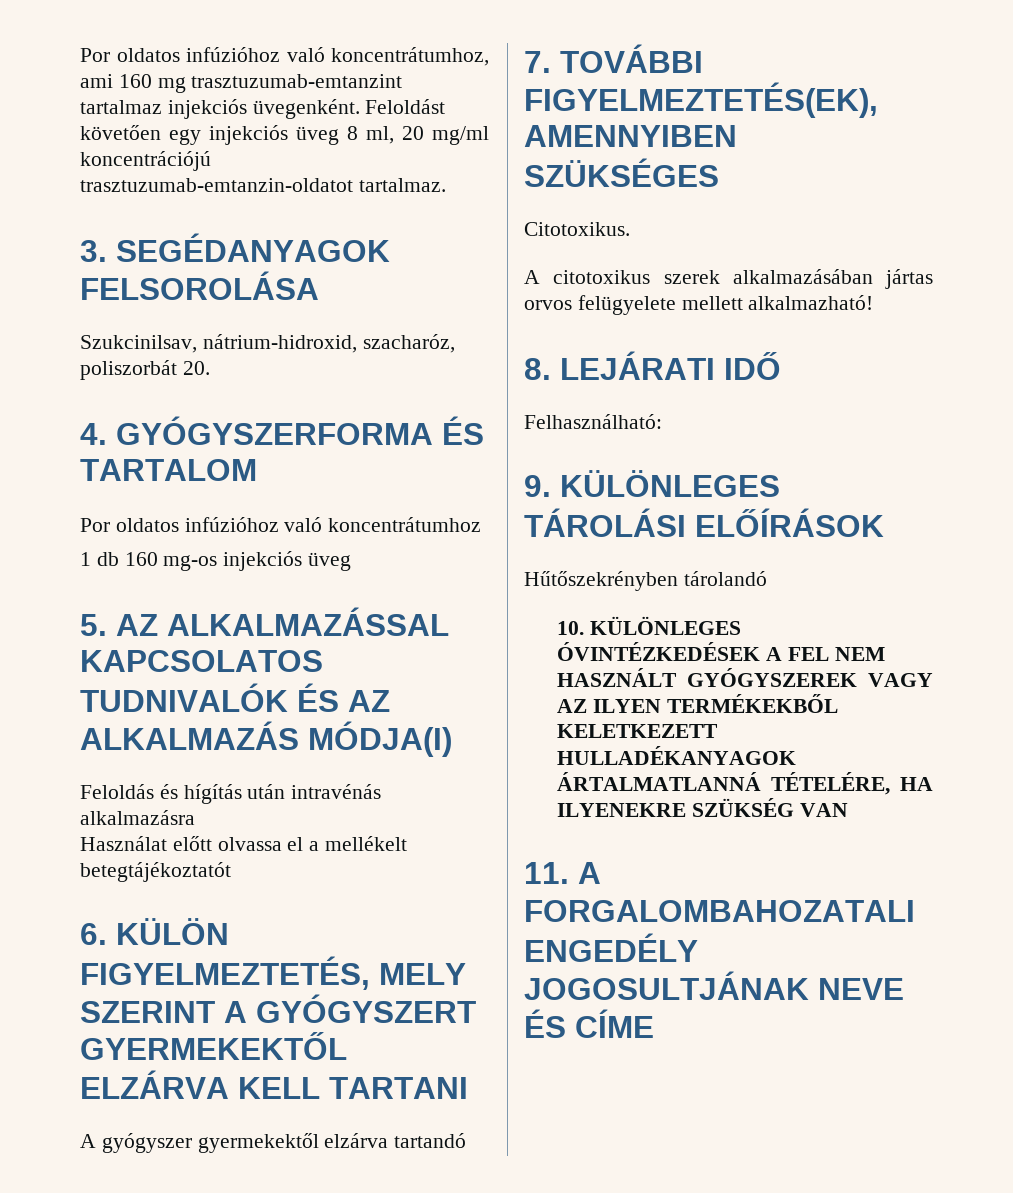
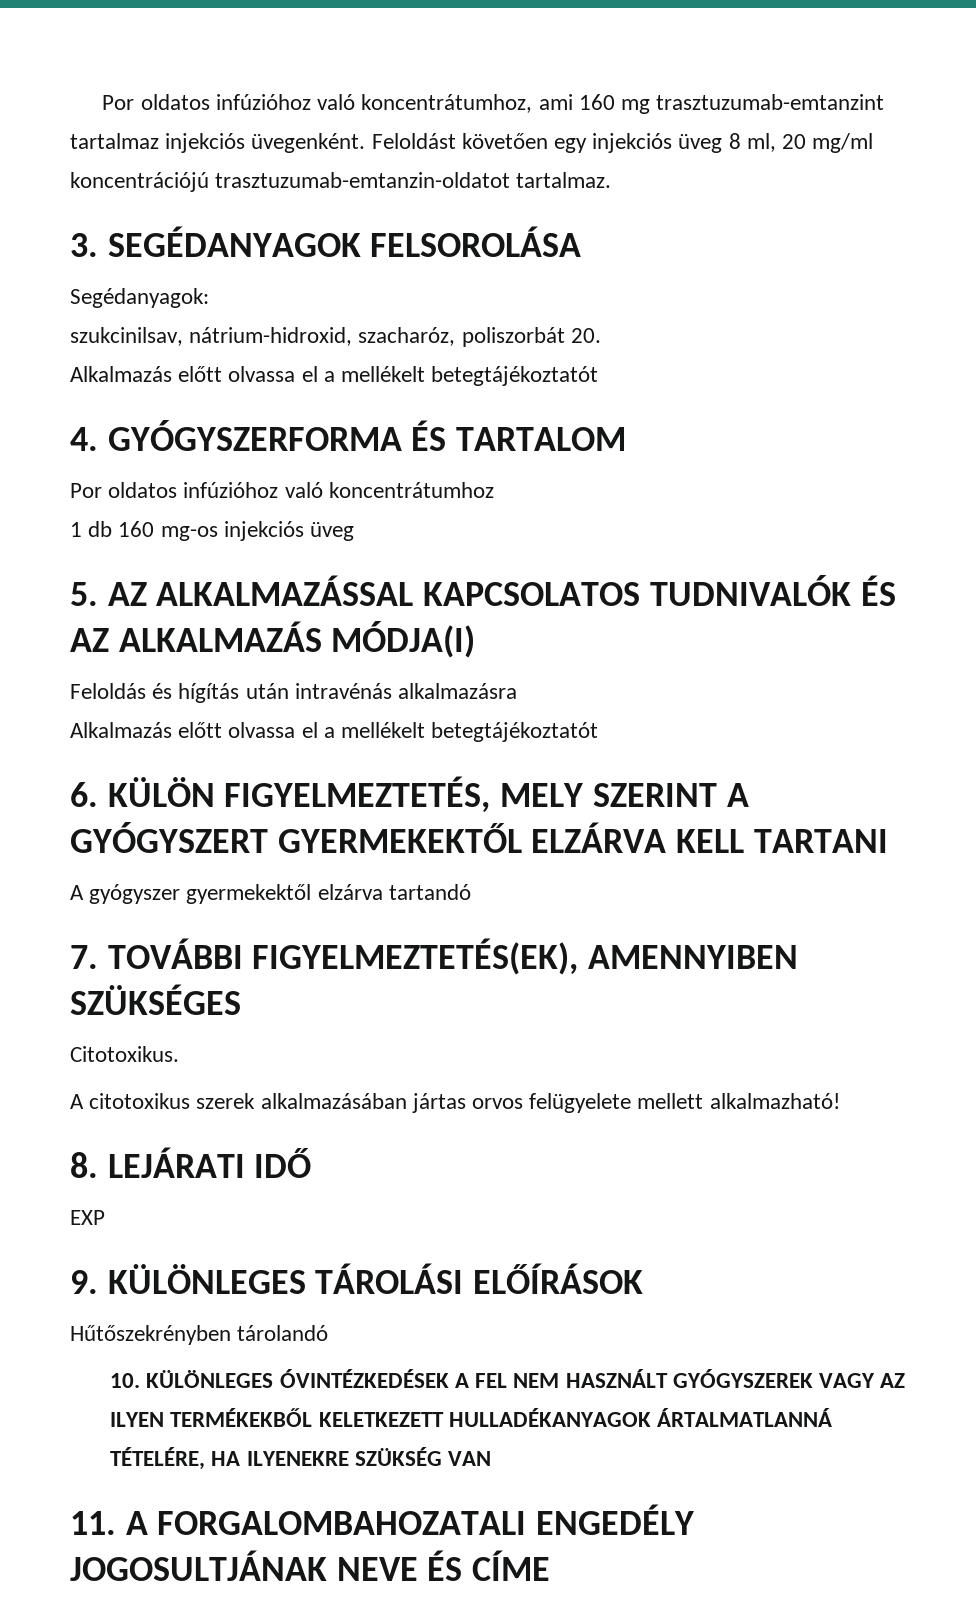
[80,335,197,353] Szukcinilsav, -> [70,288,209,308] [70,327,183,346] Segédanyagok: // szukcinilsav,
(210, 368) none -> [70,366,599,386] // Alkalmazás előtt olvassa el a mellékelt betegtájékoztatót
[80,836,167,851] Használat -> [70,722,172,738] Alkalmazás
[524,414,662,429] Felhasználható: -> [70,1210,105,1225] EXP

